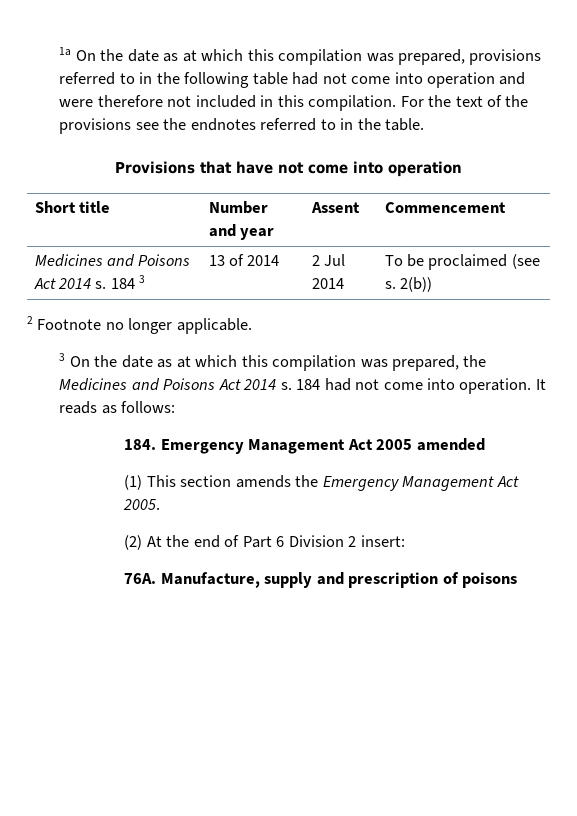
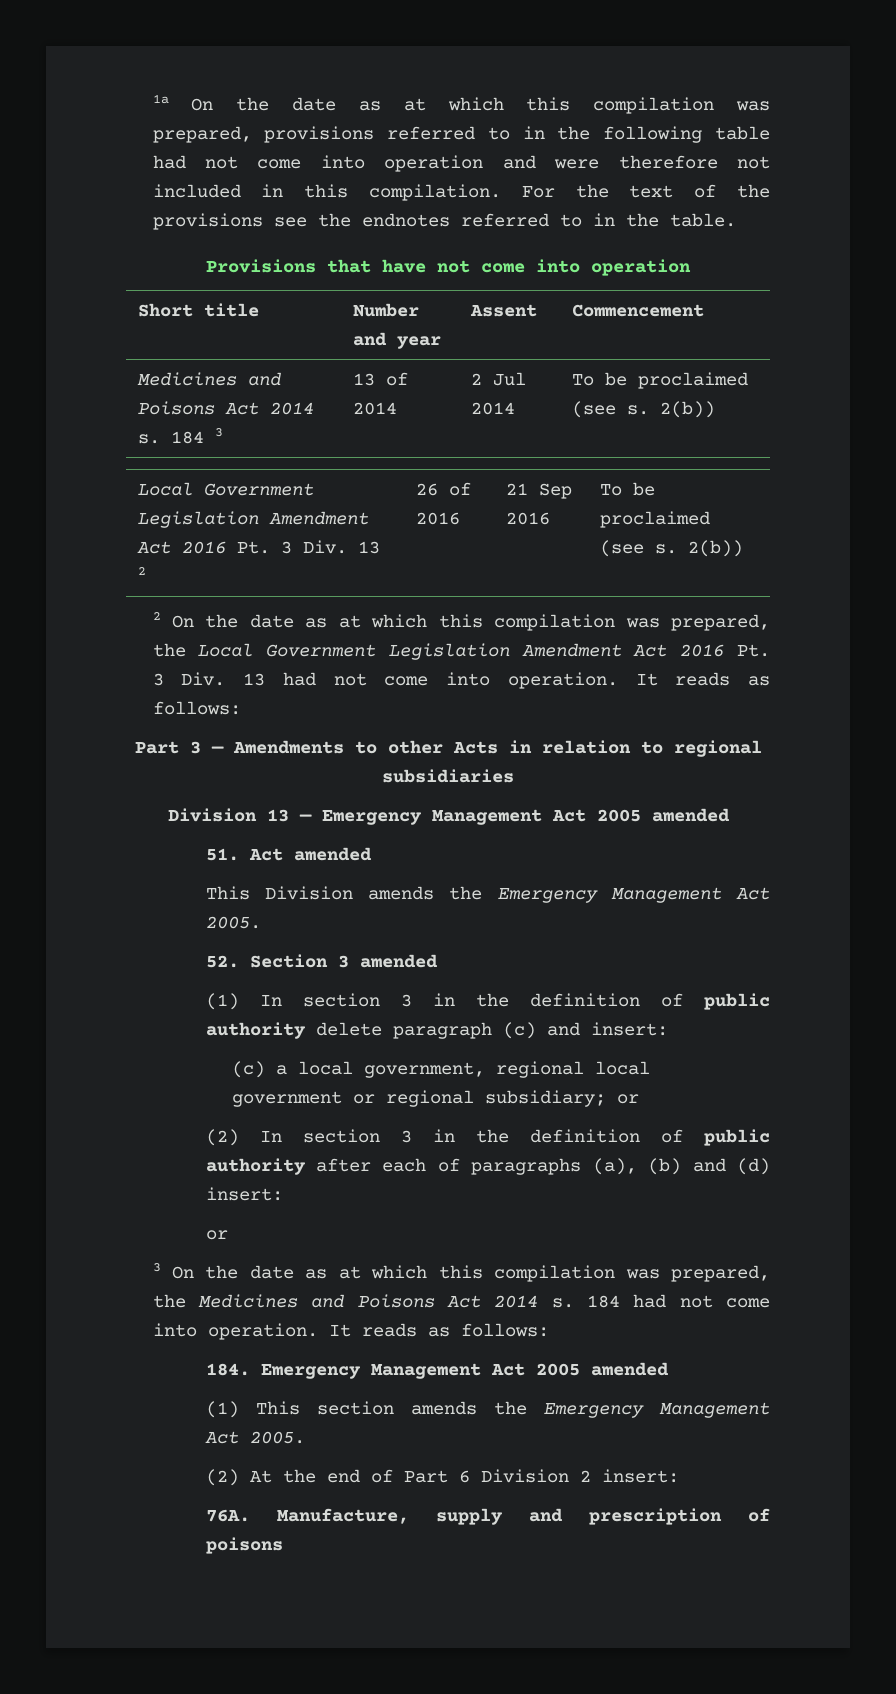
[27,316,252,334] // 2 Footnote no longer applicable. -> [137,482,314,496] [137,511,369,528] [136,540,380,554] [137,567,146,575] [415,482,471,496] [415,512,460,525] [505,483,572,499] [505,512,550,525] [599,482,655,496] [599,511,710,528] [599,540,743,557] [152,612,770,631] [152,643,770,660] [152,672,770,689] [152,701,241,715] [134,740,762,757] [382,769,514,783] [167,808,730,825] [205,847,372,861] [205,886,770,903] [205,916,261,929] [205,954,438,968] [205,993,770,1010] [205,1022,668,1039] [232,1061,651,1078] [232,1090,640,1107] [205,1129,770,1146] [205,1158,770,1175] [205,1187,283,1201] [205,1230,228,1240] // Local Government Legislation Amendment Act 2016 Pt. 3 Div. 13 2 | 26 of 2016 | 21 Sep 2016 | To be proclaimed (see s. 2(b)) // 2 On the date as at which this compilation was prepared, the Local Government Legislation Amendment Act 2016 Pt. 3 Div. 13 had not come into operation. It reads as follows: // Part 3 — Amendments to other Acts in relation to regional subsidiaries // Division 13 — Emergency Management Act 2005 amended // 51. Act amended // This Division amends the Emergency Management Act 2005. // 52. Section 3 amended // (1) In section 3 in the definition of public authority delete paragraph (c) and insert: // (c) a local government, regional local government or regional subsidiary; or // (2) In section 3 in the definition of public authority after each of paragraphs (a), (b) and (d) insert: // or

